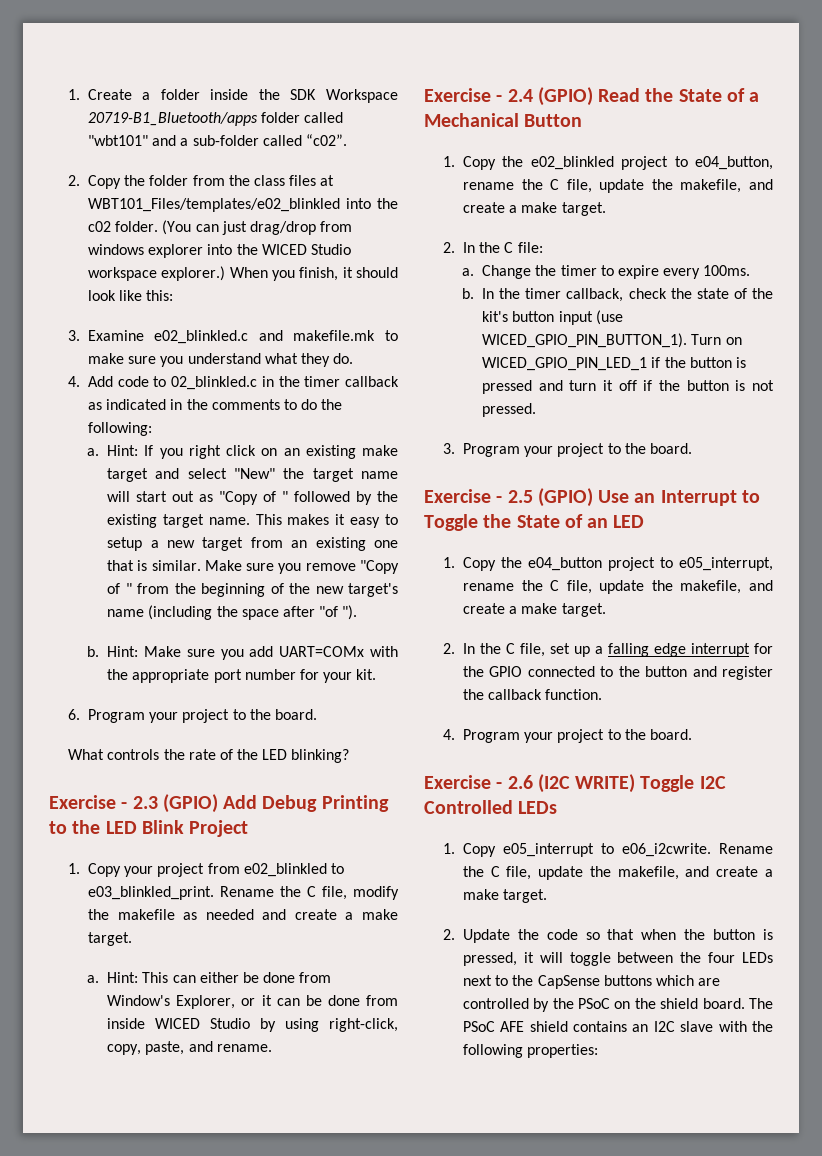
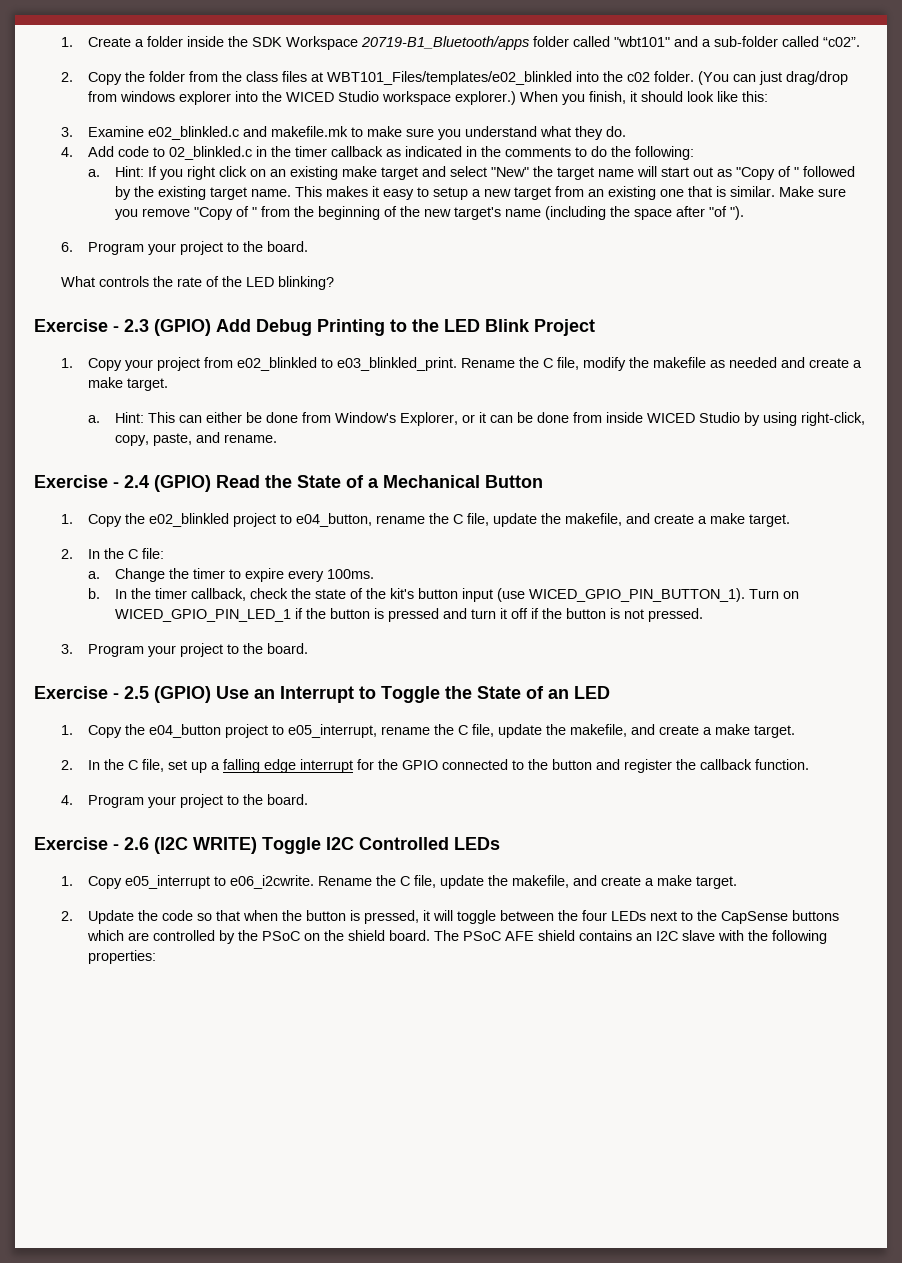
[87,646,398,660] [107,669,377,683] // b. Hint: Make sure you add UART=COMx with the appropriate port number for your kit. -> (744, 213) none

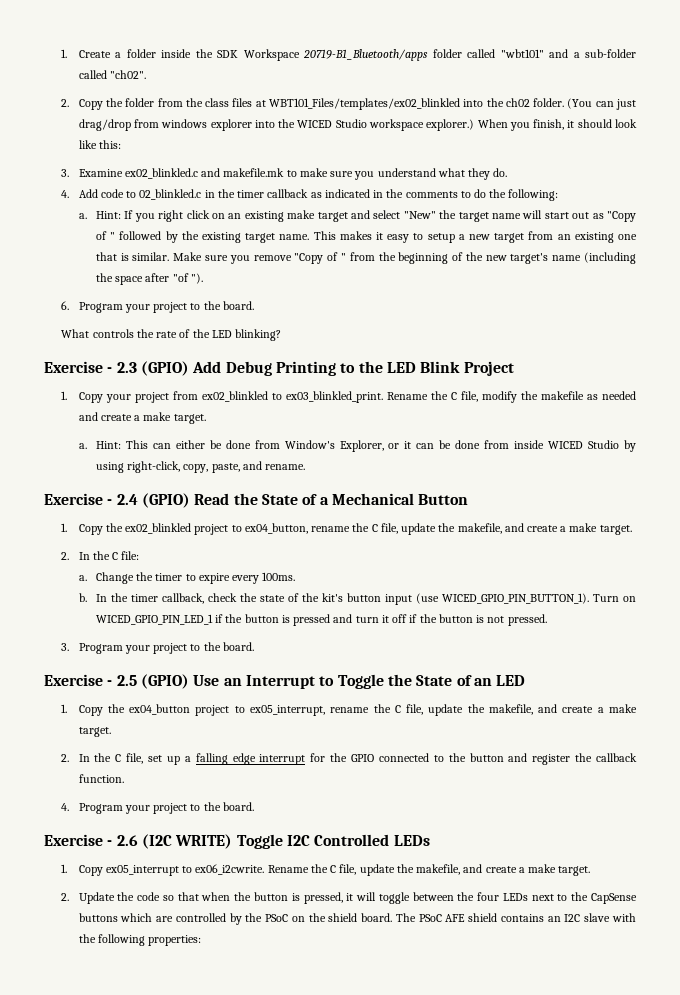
[822,37,860,47] “c02”. -> [109,70,146,79] "ch02".
[326,71,650,85] WBT101_Files/templates/e02_blinkled into the c02 -> [268,98,530,110] WBT101_Files/templates/ex02_blinkled into the ch02
[147,126,239,140] e02_blinkled.c -> [124,168,198,179] ex02_blinkled.c
[236,357,457,371] e02_blinkled to e03_blinkled_print. -> [201,391,383,403] ex02_blinkled to ex03_blinkled_print.
[148,513,372,527] e02_blinkled project to e04_button, -> [125,523,308,535] ex02_blinkled project to ex04_button,
[148,724,377,738] e04_button project to e05_interrupt, -> [129,704,325,716] ex04_button project to ex05_interrupt,
[124,875,314,889] e05_interrupt to e06_i2cwrite. -> [105,864,265,876] ex05_interrupt to ex06_i2cwrite.

